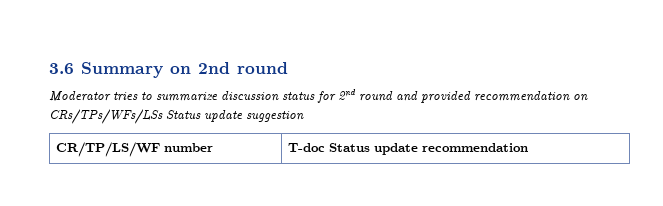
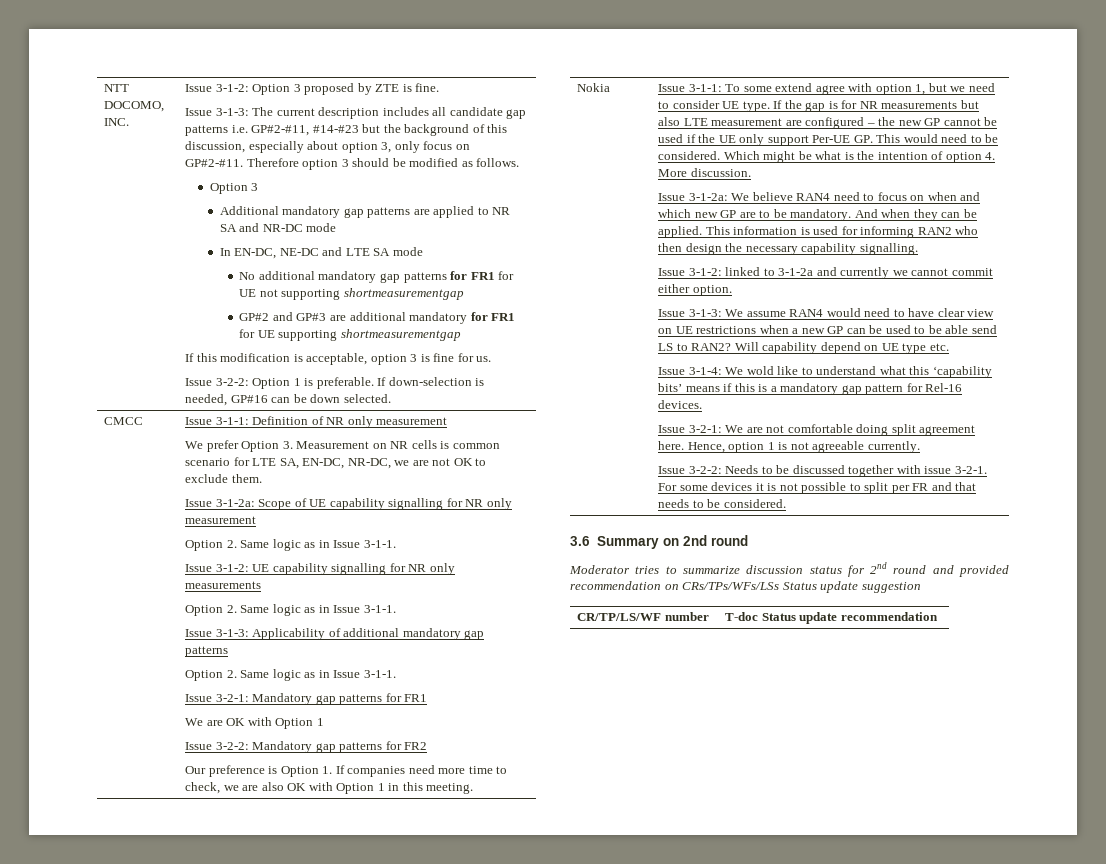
(49, 68) none -> [104,84,130,92] [104,101,165,112] [104,118,130,126] [185,83,440,95] [185,107,527,119] [185,124,508,136] [185,141,470,153] [185,158,520,170] [209,183,259,194] [219,206,511,218] [219,223,337,232] [219,247,423,259] [239,271,515,283] [239,288,464,300] [239,312,516,324] [239,329,461,341] [185,353,492,365] [185,377,485,389] [185,394,391,406] [104,417,144,425] [185,416,448,428] [185,440,500,452] [185,457,487,469] [185,474,262,483] [185,498,512,510] [185,516,257,524] [185,539,396,551] [185,563,455,575] [185,581,262,589] [185,604,396,616] [185,628,485,640] [185,646,229,657] [185,669,396,681] [185,693,428,705] [185,717,324,729] [185,741,428,753] [185,765,508,777] [185,782,474,794] [577,83,611,92] [658,83,995,95] [658,100,979,112] [658,117,998,129] [658,134,999,146] [658,151,996,163] [658,168,751,177] [658,192,981,201] [658,209,977,221] [658,226,979,238] [658,243,918,255] [658,267,993,279] [658,284,732,296] [658,308,995,317] [658,325,997,334] [658,342,949,354] [658,366,992,378] [658,383,963,395] [658,400,703,409] [658,424,976,436] [658,441,920,453] [658,465,987,477] [658,482,977,494] [658,499,786,508] NTT DOCOMO, INC. | Issue 3-1-2: Option 3 proposed by ZTE is fine. // Issue 3-1-3: The current description includes all candidate gap patterns i.e. GP#2-#11, #14-#23 but the background of this discussion, especially about option 3, only focus on GP#2-#11. Therefore option 3 should be modified as follows. // Option 3 // Additional mandatory gap patterns are applied to NR SA and NR-DC mode // In EN-DC, NE-DC and LTE SA mode // No additional mandatory gap patterns for FR1 for UE not supporting shortmeasurementgap // GP#2 and GP#3 are additional mandatory for FR1 for UE supporting shortmeasurementgap // If this modification is acceptable, option 3 is fine for us. // Issue 3-2-2: Option 1 is preferable. If down-selection is needed, GP#16 can be down selected. // CMCC | Issue 3-1-1: Definition of NR only measurement // We prefer Option 3. Measurement on NR cells is common scenario for LTE SA, EN-DC, NR-DC, we are not OK to exclude them. // Issue 3-1-2a: Scope of UE capability signalling for NR only measurement // Option 2. Same logic as in Issue 3-1-1. // Issue 3-1-2: UE capability signalling for NR only measurements // Option 2. Same logic as in Issue 3-1-1. // Issue 3-1-3: Applicability of additional mandatory gap patterns // Option 2. Same logic as in Issue 3-1-1. // Issue 3-2-1: Mandatory gap patterns for FR1 // We are OK with Option 1 // Issue 3-2-2: Mandatory gap patterns for FR2 // Our preference is Option 1. If companies need more time to check, we are also OK with Option 1 in this meeting. // Nokia | Issue 3-1-1: To some extend agree with option 1, but we need to consider UE type. If the gap is for NR measurements but also LTE measurement are configured – the new GP cannot be used if the UE only support Per-UE GP. This would need to be considered. Which might be what is the intention of option 4. More discussion. // Issue 3-1-2a: We believe RAN4 need to focus on when and which new GP are to be mandatory. And when they can be applied. This information is used for informing RAN2 who then design the necessary capability signalling. // Issue 3-1-2: linked to 3-1-2a and currently we cannot commit either option. // Issue 3-1-3: We assume RAN4 would need to have clear view on UE restrictions when a new GP can be used to be able send LS to RAN2? Will capability depend on UE type etc. // Issue 3-1-4: We wold like to understand what this ‘capability bits’ means if this is a mandatory gap pattern for Rel-16 devices. // Issue 3-2-1: We are not comfortable doing split agreement here. Hence, option 1 is not agreeable currently. // Issue 3-2-2: Needs to be discussed together with issue 3-2-1. For some devices it is not possible to split per FR and that needs to be considered. //

